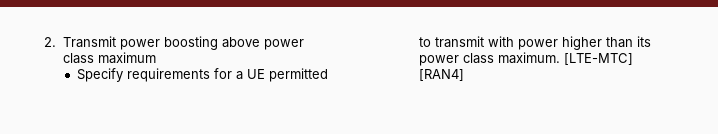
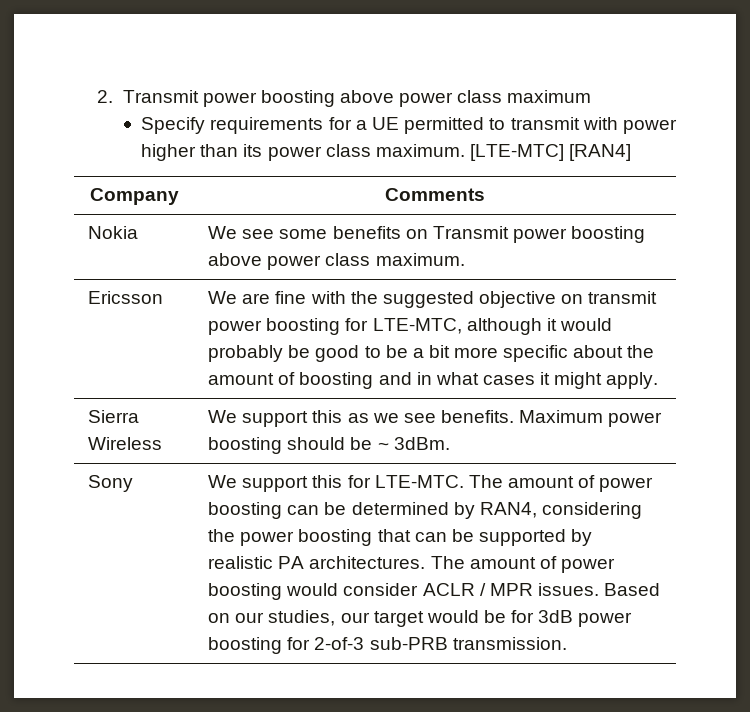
(465, 75) none -> [90,188,179,205] [385,188,486,201] [88,226,139,239] [208,226,646,243] [208,253,465,270] [88,291,164,304] [208,291,658,308] [208,318,612,335] [208,345,655,362] [208,372,659,389] [88,410,140,423] [88,437,163,450] [208,410,663,427] [208,437,450,454] [88,475,134,492] [208,475,654,492] [208,502,642,519] [208,529,593,546] [208,556,615,573] [208,583,661,600] [208,610,633,627] [208,637,567,654] // Company | Comments // Nokia | We see some benefits on Transmit power boosting above power class maximum. // Ericsson | We are fine with the suggested objective on transmit power boosting for LTE-MTC, although it would probably be good to be a bit more specific about the amount of boosting and in what cases it might apply. // Sierra Wireless | We support this as we see benefits. Maximum power boosting should be ~ 3dBm. // Sony | We support this for LTE-MTC. The amount of power boosting can be determined by RAN4, considering the power boosting that can be supported by realistic PA architectures. The amount of power boosting would consider ACLR / MPR issues. Based on our studies, our target would be for 3dB power boosting for 2-of-3 sub-PRB transmission.

